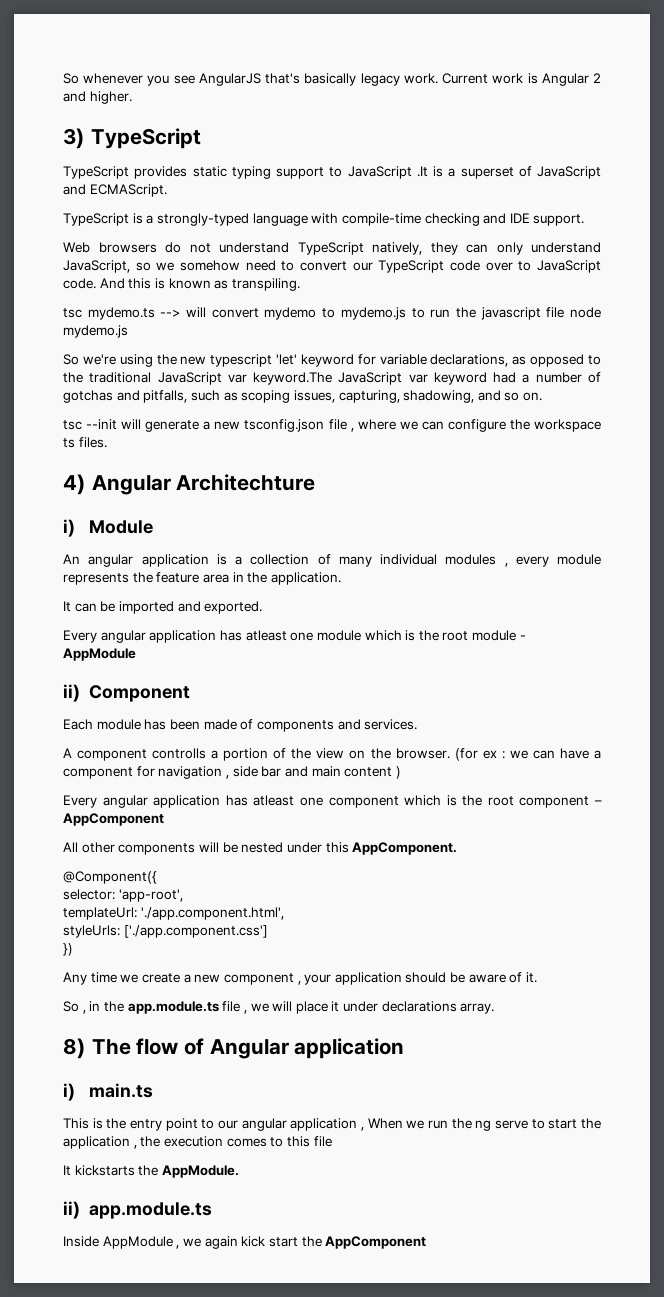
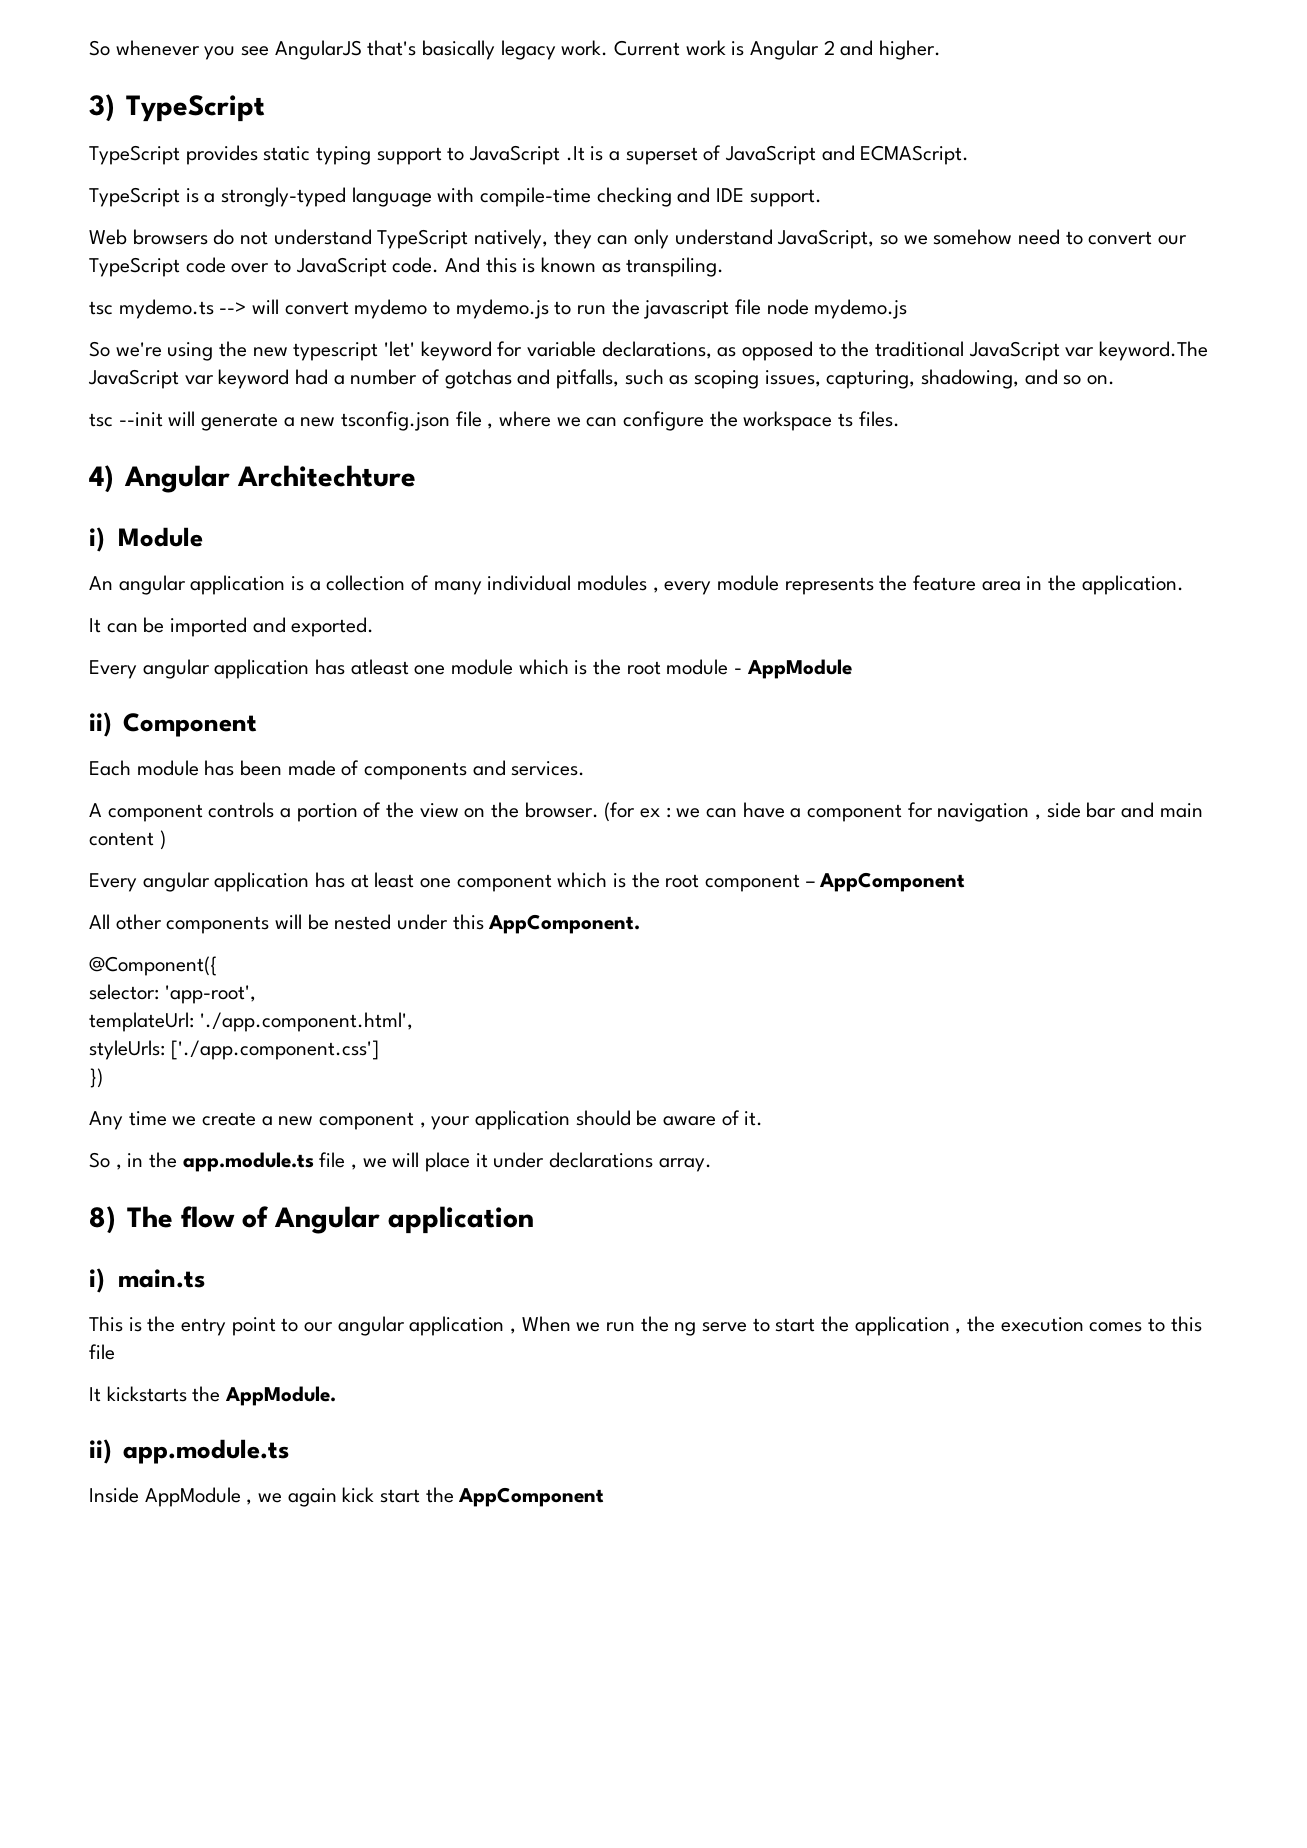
[152,748,207,759] controlls -> [208,802,275,818] controls
[253,795,295,806] atleast -> [350,872,415,888] at least

